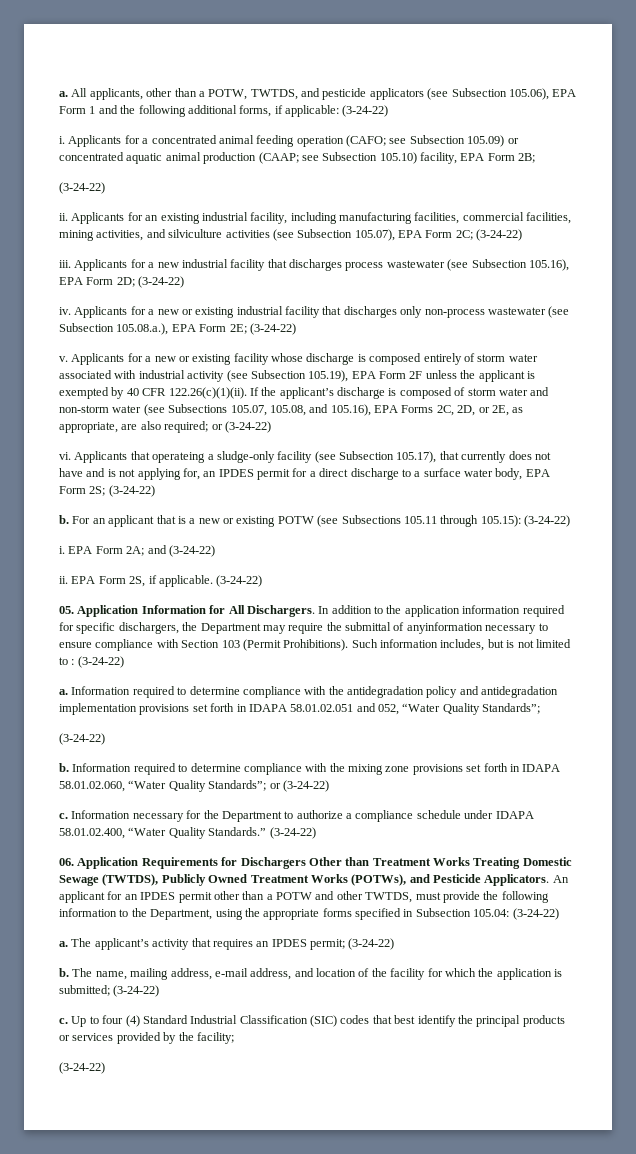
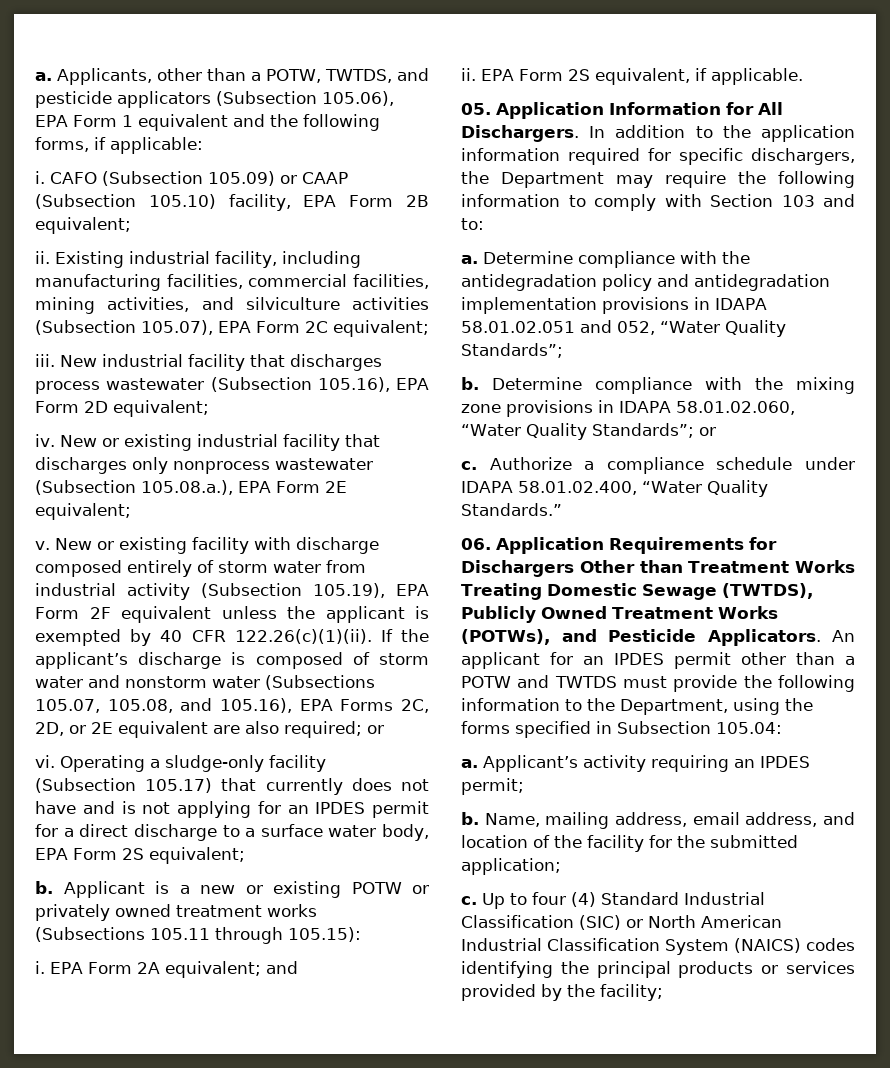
[59,88,143,100] a. All applicants, -> [35,68,152,85] a. Applicants,
[427,88,507,100] (see Subsection -> [216,91,317,106] (Subsection
(96, 110) none -> [137,114,228,131] equivalent
[187,105,237,114] additional -> (380, 122) none
[342,105,389,117] [59,135,519,147] [59,152,378,164] (3-24-22) // i. Applicants for a concentrated animal feeding operation (CAFO; see Subsection 105.09) or concentrated aquatic animal production (CAAP; see Subsection -> [35,171,348,186] [35,194,136,209] // i. CAFO (Subsection 105.09) or CAAP (Subsection
[518,153,536,163] [59,182,105,194] [59,212,200,224] 2B; // (3-24-22) // ii. Applicants for an existing -> [406,195,430,207] [35,217,131,234] [35,251,124,268] 2B equivalent; // ii. Existing
[272,229,353,241] (see Subsection -> [35,320,136,335] (Subsection
[455,229,523,241] 2C; (3-24-22) -> [304,320,429,337] 2C equivalent;
[74,259,179,271] Applicants for a new -> [60,355,97,367] New
[447,259,527,271] (see Subsection -> [210,377,312,392] (Subsection
[116,276,185,288] 2D; (3-24-22) -> [84,400,209,417] 2D equivalent;
[74,306,179,318] Applicants for a new -> [59,435,97,447] New
[424,306,570,318] [59,323,114,332] non-process wastewater (see Subsection -> [173,458,373,474] [35,480,136,495] nonprocess wastewater (Subsection
[229,323,296,335] 2E; (3-24-22) -> [324,481,347,493] [35,503,131,520] 2E equivalent;
[71,353,366,365] Applicants for a new or existing facility whose discharge is -> [54,537,379,554] New or existing facility with discharge
[59,370,306,382] associated with industrial activity (see Subsection -> [326,560,366,573] [35,583,303,600] from industrial activity (Subsection
(423, 375) none -> [121,606,211,623] equivalent
[59,404,228,416] non-storm water (see Subsections -> [125,675,375,690] nonstorm water (Subsections
[491,405,524,416] [59,422,118,433] 2E, as appropriate, -> [91,721,208,738] 2E equivalent
[224,421,271,433] (3-24-22) -> (384, 729) none
[74,451,437,463] Applicants that operateing a sludge-only facility (see Subsection 105.17), -> [60,755,326,772] [35,778,213,793] Operating a sludge-only facility (Subsection 105.17)
[182,468,200,480] for, -> [257,801,281,814] for
[89,485,155,497] [59,515,176,527] 2S; (3-24-22) // b. For an applicant that -> [121,847,245,864] [35,881,145,898] 2S equivalent; // b. Applicant
[317,515,401,527] (see Subsections -> [412,885,429,894] [35,904,317,921] [35,927,145,942] or privately owned treatment works (Subsections
[524,515,570,527] (3-24-22) -> (361, 934) none
[126,545,215,557] 2A; and (3-24-22) -> [136,961,298,978] 2A equivalent; and
[129,576,146,587] 2S, -> [567,68,690,85] 2S equivalent,
[216,575,263,587] (3-24-22) -> (803, 76) none
[345,622,548,634] [59,639,571,651] [59,656,124,668] [59,686,240,698] submittal of anyinformation necessary to ensure compliance with Section 103 (Permit Prohibitions). Such information includes, but is not limited to : (3-24-22) // a. Information required to determine -> [778,171,855,188] [461,194,855,211] [461,218,484,230] [461,251,573,264] following information to comply with Section 103 and to: // a. Determine
[192,703,235,712] set forth -> (689, 305) none
[59,733,105,745] [59,763,241,775] // (3-24-22) // b. Information required to determine -> [461,377,582,390] // b. Determine
[466,763,508,772] set forth -> (593, 408) none
[282,780,329,792] [59,810,343,822] (3-24-22) // c. Information necessary for the Department to authorize -> [461,457,572,470] // c. Authorize
[269,827,316,839] (3-24-22) -> (562, 509) none
[336,891,413,903] other TWTDS, -> [554,676,617,688] TWTDS
[263,909,320,920] appropriate -> (813, 704) none
[512,908,559,920] [59,938,253,950] (3-24-22) // a. The applicant’s activity that requires -> [461,755,729,772] // a. Applicant’s activity requiring
[348,938,395,950] [59,968,127,980] (3-24-22) // b. The name, -> [461,812,540,827] // b. Name,
[214,968,248,977] e-mail -> [692,812,740,825] email
[444,968,562,980] [59,985,160,997] which the application is submitted; (3-24-22) -> [677,835,798,848] [461,858,561,875] the submitted application;
[340,1015,456,1027] codes that best identify -> [626,915,782,928] [461,938,855,955] [461,961,553,978] or North American Industrial Classification System (NAICS) codes identifying
[59,1062,105,1074] // (3-24-22) -> (663, 992) none

